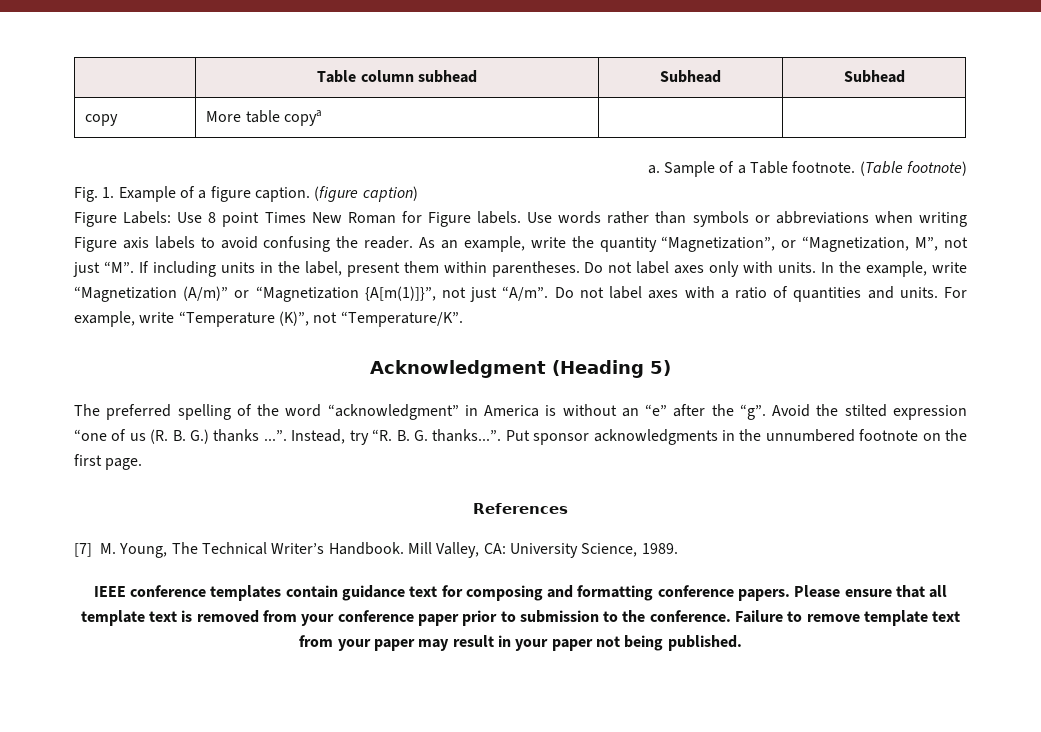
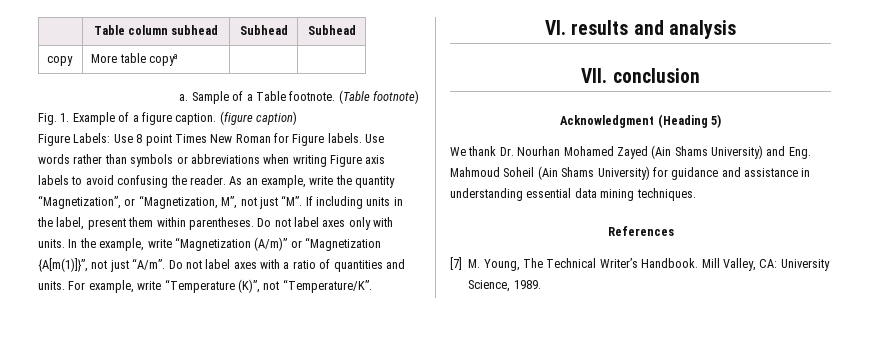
[370,360,671,378] [74,404,968,420] [74,429,967,445] [74,454,143,470] Acknowledgment (Heading 5) // The preferred spelling of the word “acknowledgment” in America is without an “e” after the “g”. Avoid the stilted expression “one of us (R. B. G.) thanks ...”. Instead, try “R. B. G. thanks...”. Put sponsor acknowledgments in the unnumbered footnote on the first page. -> [545,20,736,39] [581,68,700,83] [560,114,721,128] [450,145,811,159] [450,166,811,180] [450,188,696,201] VI. results and analysis // VII. conclusion // Acknowledgment (Heading 5) // We thank Dr. Nourhan Mohamed Zayed (Ain Shams University) and Eng. Mahmoud Soheil (Ain Shams University) for guidance and assistance in understanding essential data mining techniques.
[93,585,948,601] [80,610,961,626] [299,635,742,651] // IEEE conference templates contain guidance text for composing and formatting conference papers. Please ensure that all template text is removed from your conference paper prior to submission to the conference. Failure to remove template text from your paper may result in your paper not being published. -> (541, 284) none

